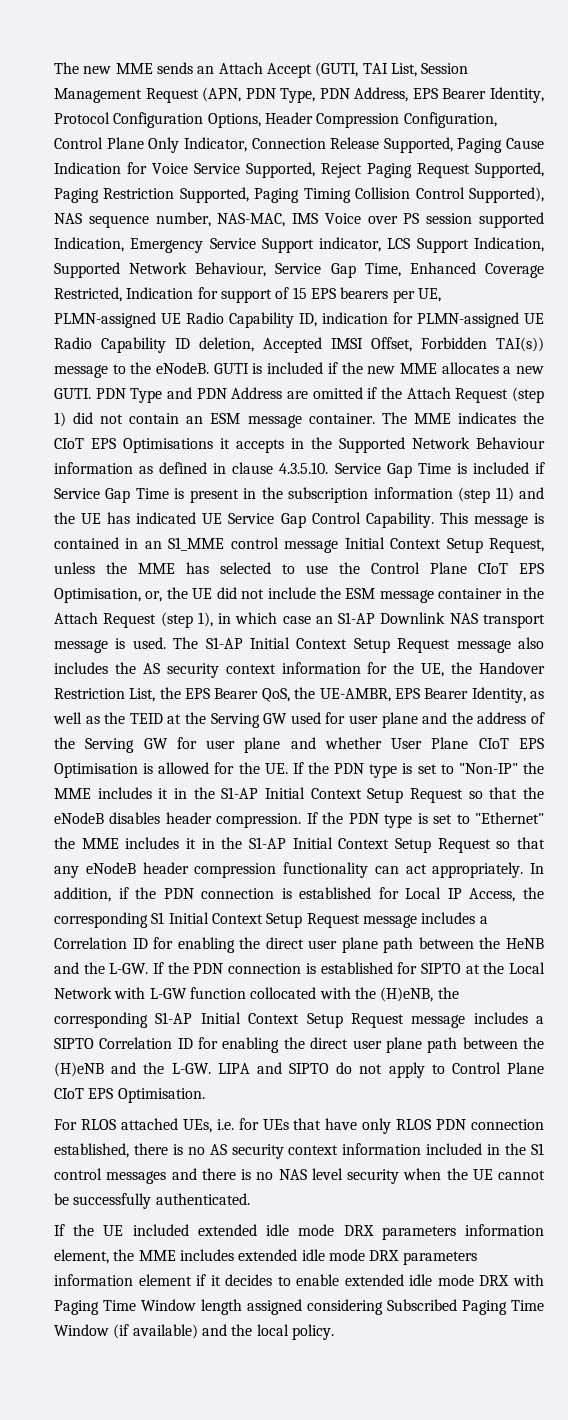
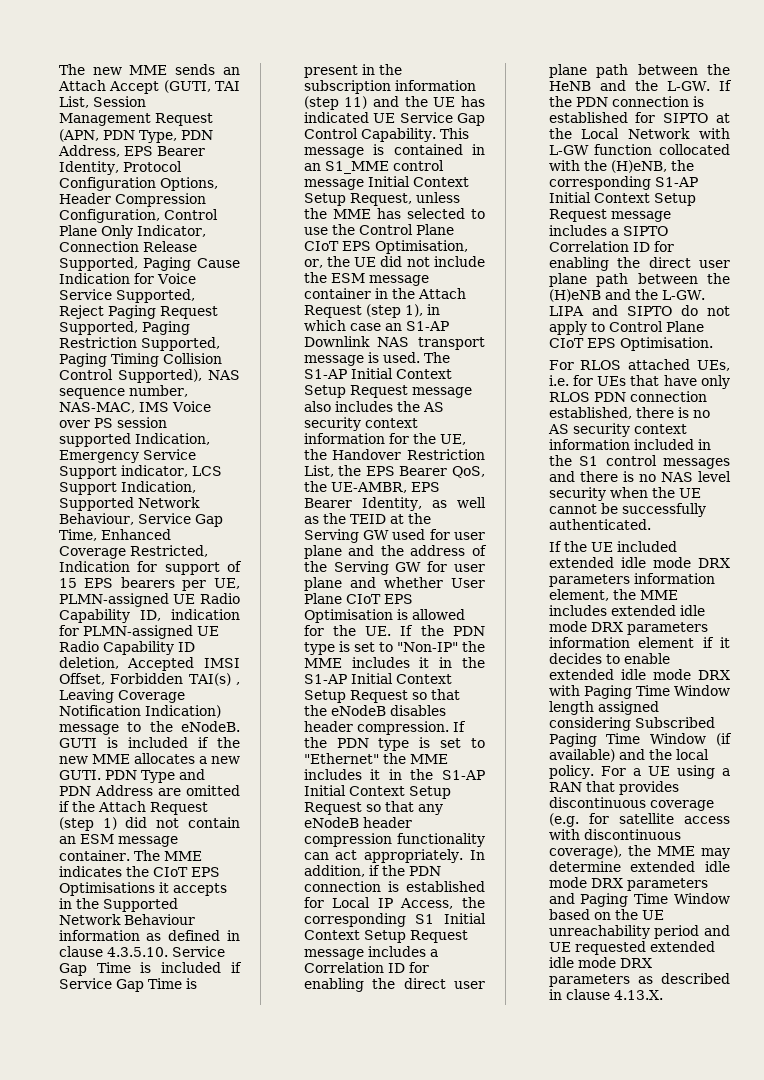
[496,337,544,352] TAI(s)) -> [188,673,240,686] [58,689,185,703] [58,705,221,718] TAI(s) , Leaving Coverage Notification Indication)
(334, 1332) none -> [600,765,730,779] [548,781,679,795] [548,797,714,811] [548,813,730,827] [548,829,681,840] [548,845,730,859] [548,861,730,872] [548,877,708,891] [548,893,730,907] [548,909,664,920] [548,925,730,939] [548,941,715,955] [548,957,652,968] [548,973,730,987] [548,989,663,1000] For a UE using a RAN that provides discontinuous coverage (e.g. for satellite access with discontinuous coverage), the MME may determine extended idle mode DRX parameters and Paging Time Window based on the UE unreachability period and UE requested extended idle mode DRX parameters as described in clause 4.13.X.

